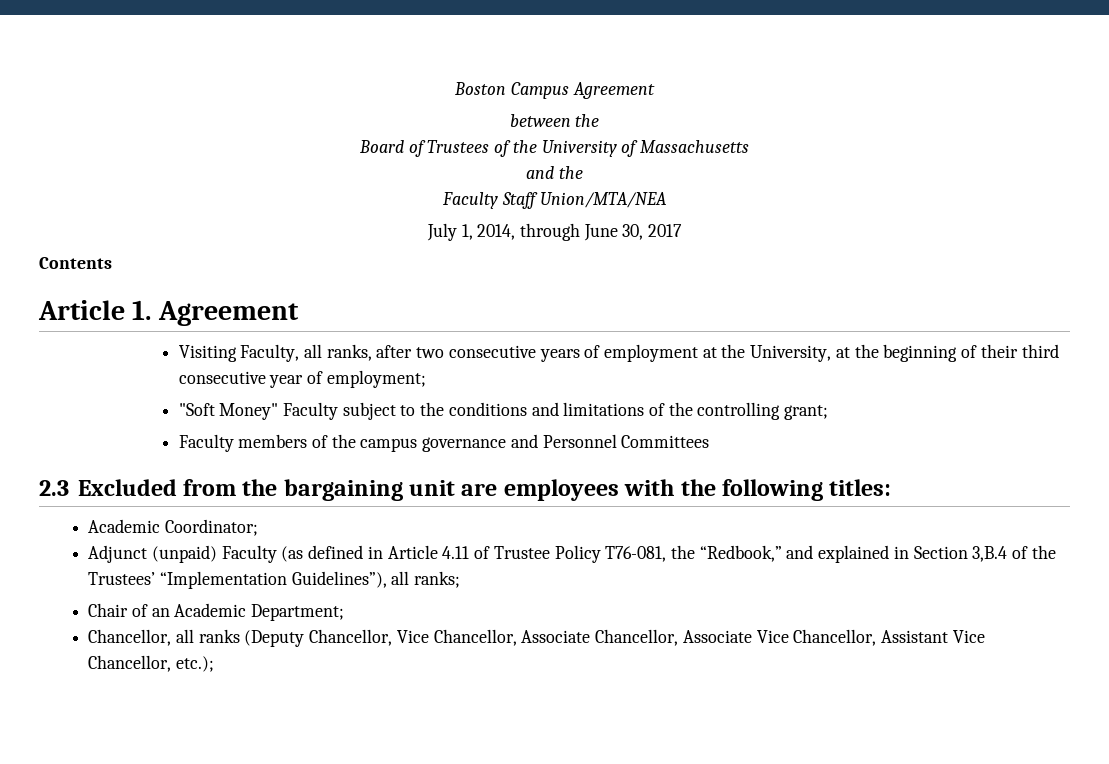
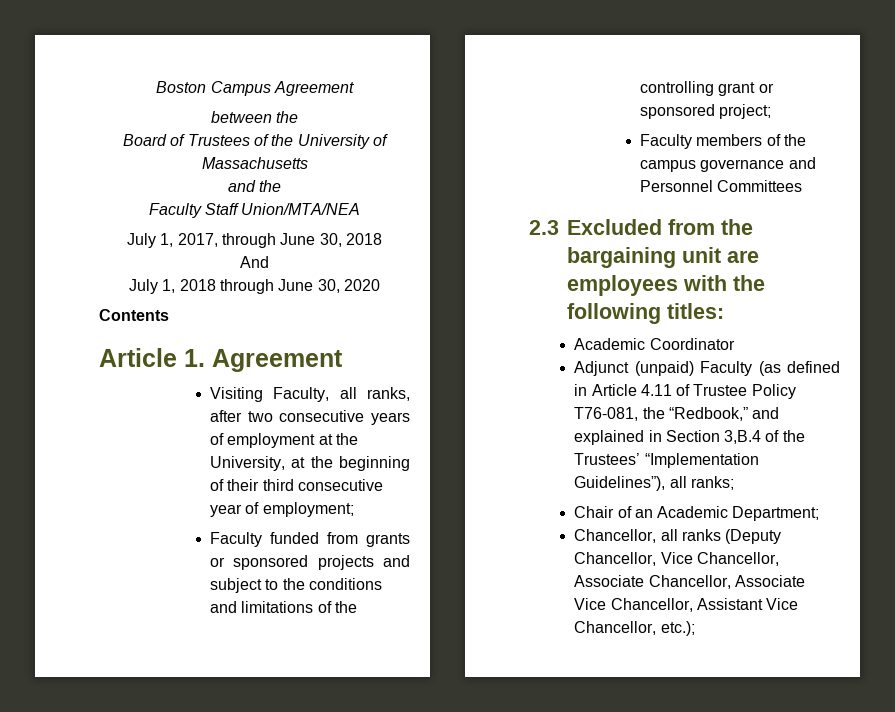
[477,223,683,241] 2014, through June 30, 2017 -> [177,233,382,248] [240,256,269,268] [129,279,380,294] 2017, through June 30, 2018 // And // July 1, 2018 through June 30, 2020
[178,402,338,420] "Soft Money" Faculty -> [209,532,410,547] [209,555,410,570] Faculty funded from grants or sponsored projects and
[784,405,829,420] grant; -> [718,82,774,96] [639,104,772,119] grant or sponsored project;
[165,519,259,536] Coordinator; -> [649,338,735,350] Coordinator

